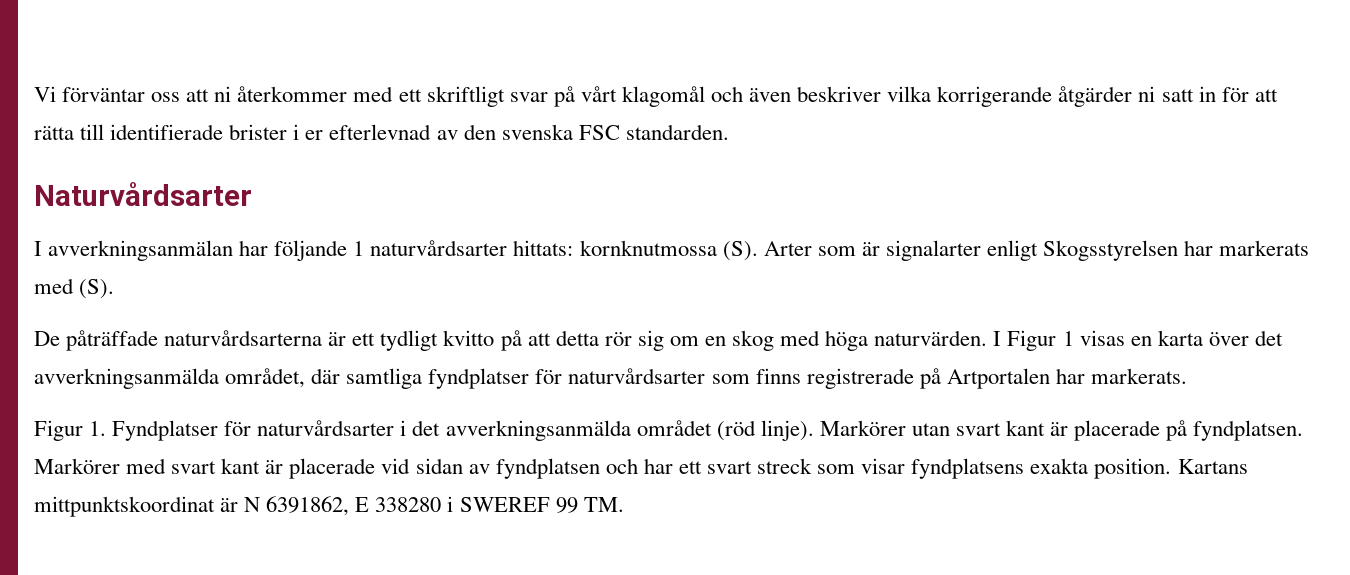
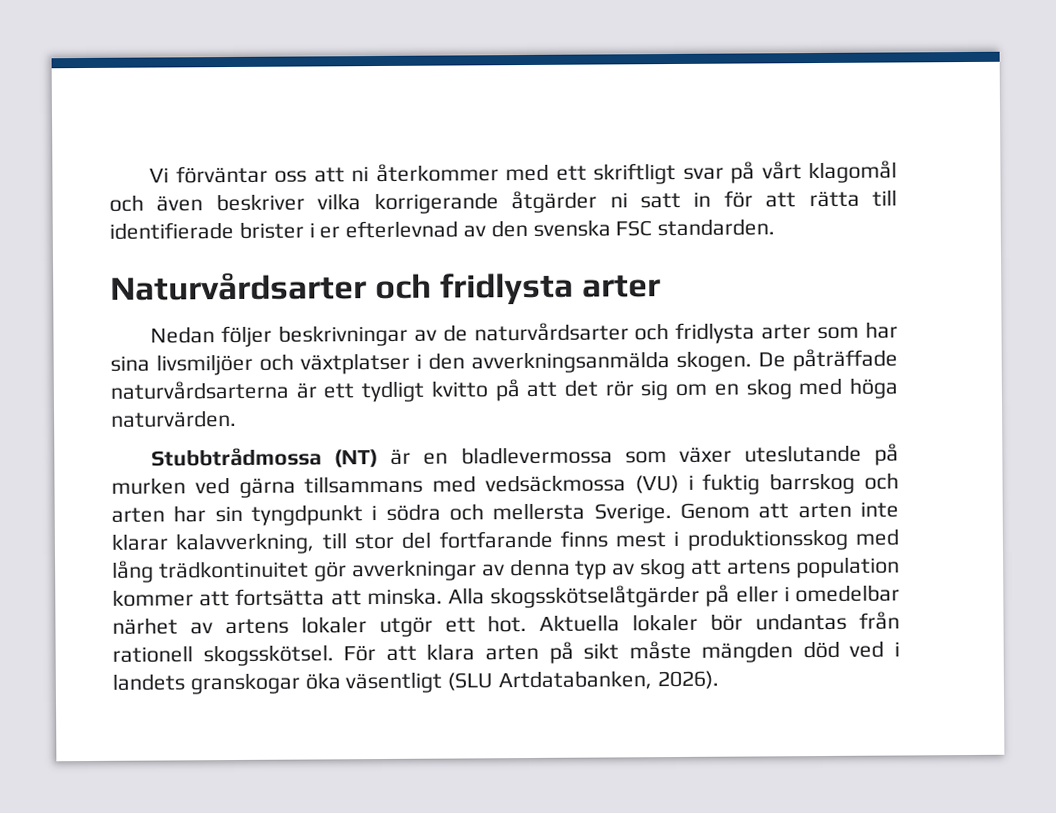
[34,240,1310,261] [34,278,115,299] // I avverkningsanmälan har följande 1 naturvårdsarter hittats: kornknutmossa (S). Arter som är signalarter enligt Skogsstyrelsen har markerats med (S). // -> [375,272,662,305] [150,321,898,348] [110,350,752,376] och fridlysta arter // Nedan följer beskrivningar av de naturvårdsarter och fridlysta arter som har sina livsmiljöer och växtplatser i den avverkningsanmälda skogen.
[555,330,599,346] detta -> [564,379,598,397] det
[993,330,1283,351] [34,368,1187,389] [34,420,1304,441] [34,458,1248,479] [34,496,624,517] I Figur 1 visas en karta över det avverkningsanmälda området, där samtliga fyndplatser för naturvårdsarter som finns registrerade på Artportalen har markerats. // Figur 1. Fyndplatser för naturvårdsarter i det avverkningsanmälda området (röd linje). Markörer utan svart kant är placerade på fyndplatsen. Markörer med svart kant är placerade vid sidan av fyndplatsen och har ett svart streck som visar fyndplatsens exakta position. Kartans mittpunktskoordinat är N 6391862, E 338280 i SWEREF 99 TM. -> [151,443,900,468] [111,472,899,498] [111,501,899,526] [111,528,899,555] [112,556,900,583] [112,584,901,609] [112,611,900,638] [112,640,901,667] [112,670,719,695] // Stubbtrådmossa (NT) är en bladlevermossa som växer uteslutande på murken ved gärna tillsammans med vedsäckmossa (VU) i fuktig barrskog och arten har sin tyngdpunkt i södra och mellersta Sverige. Genom att arten inte klarar kalavverkning, till stor del fortfarande finns mest i produktionsskog med lång trädkontinuitet gör avverkningar av denna typ av skog att artens population kommer att fortsätta att minska. Alla skogsskötselåtgärder på eller i omedelbar närhet av artens lokaler utgör ett hot. Aktuella lokaler bör undantas från rationell skogsskötsel. För att klara arten på sikt måste mängden död ved i landets granskogar öka väsentligt (SLU Artdatabanken, 2026).

